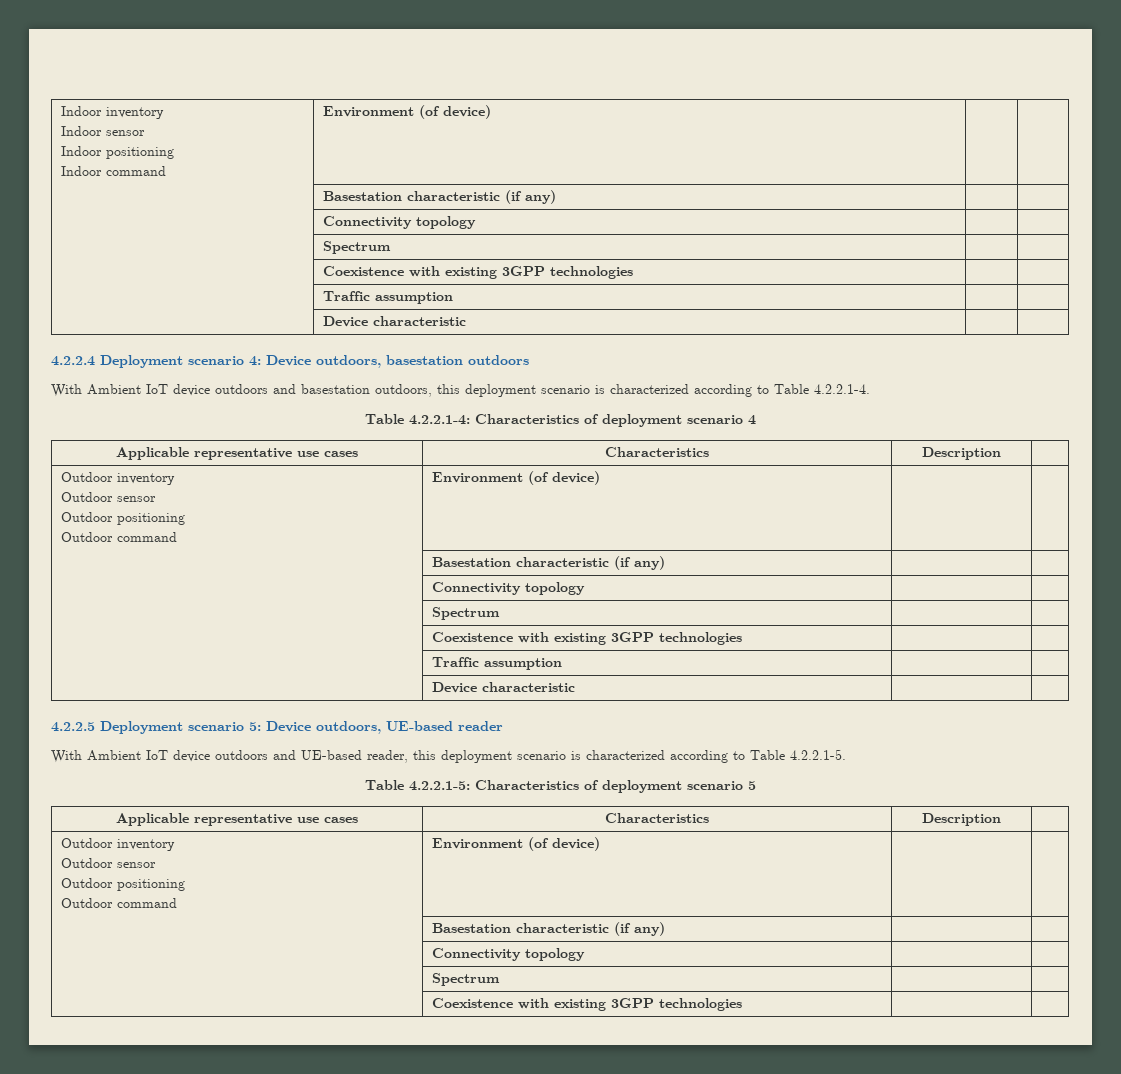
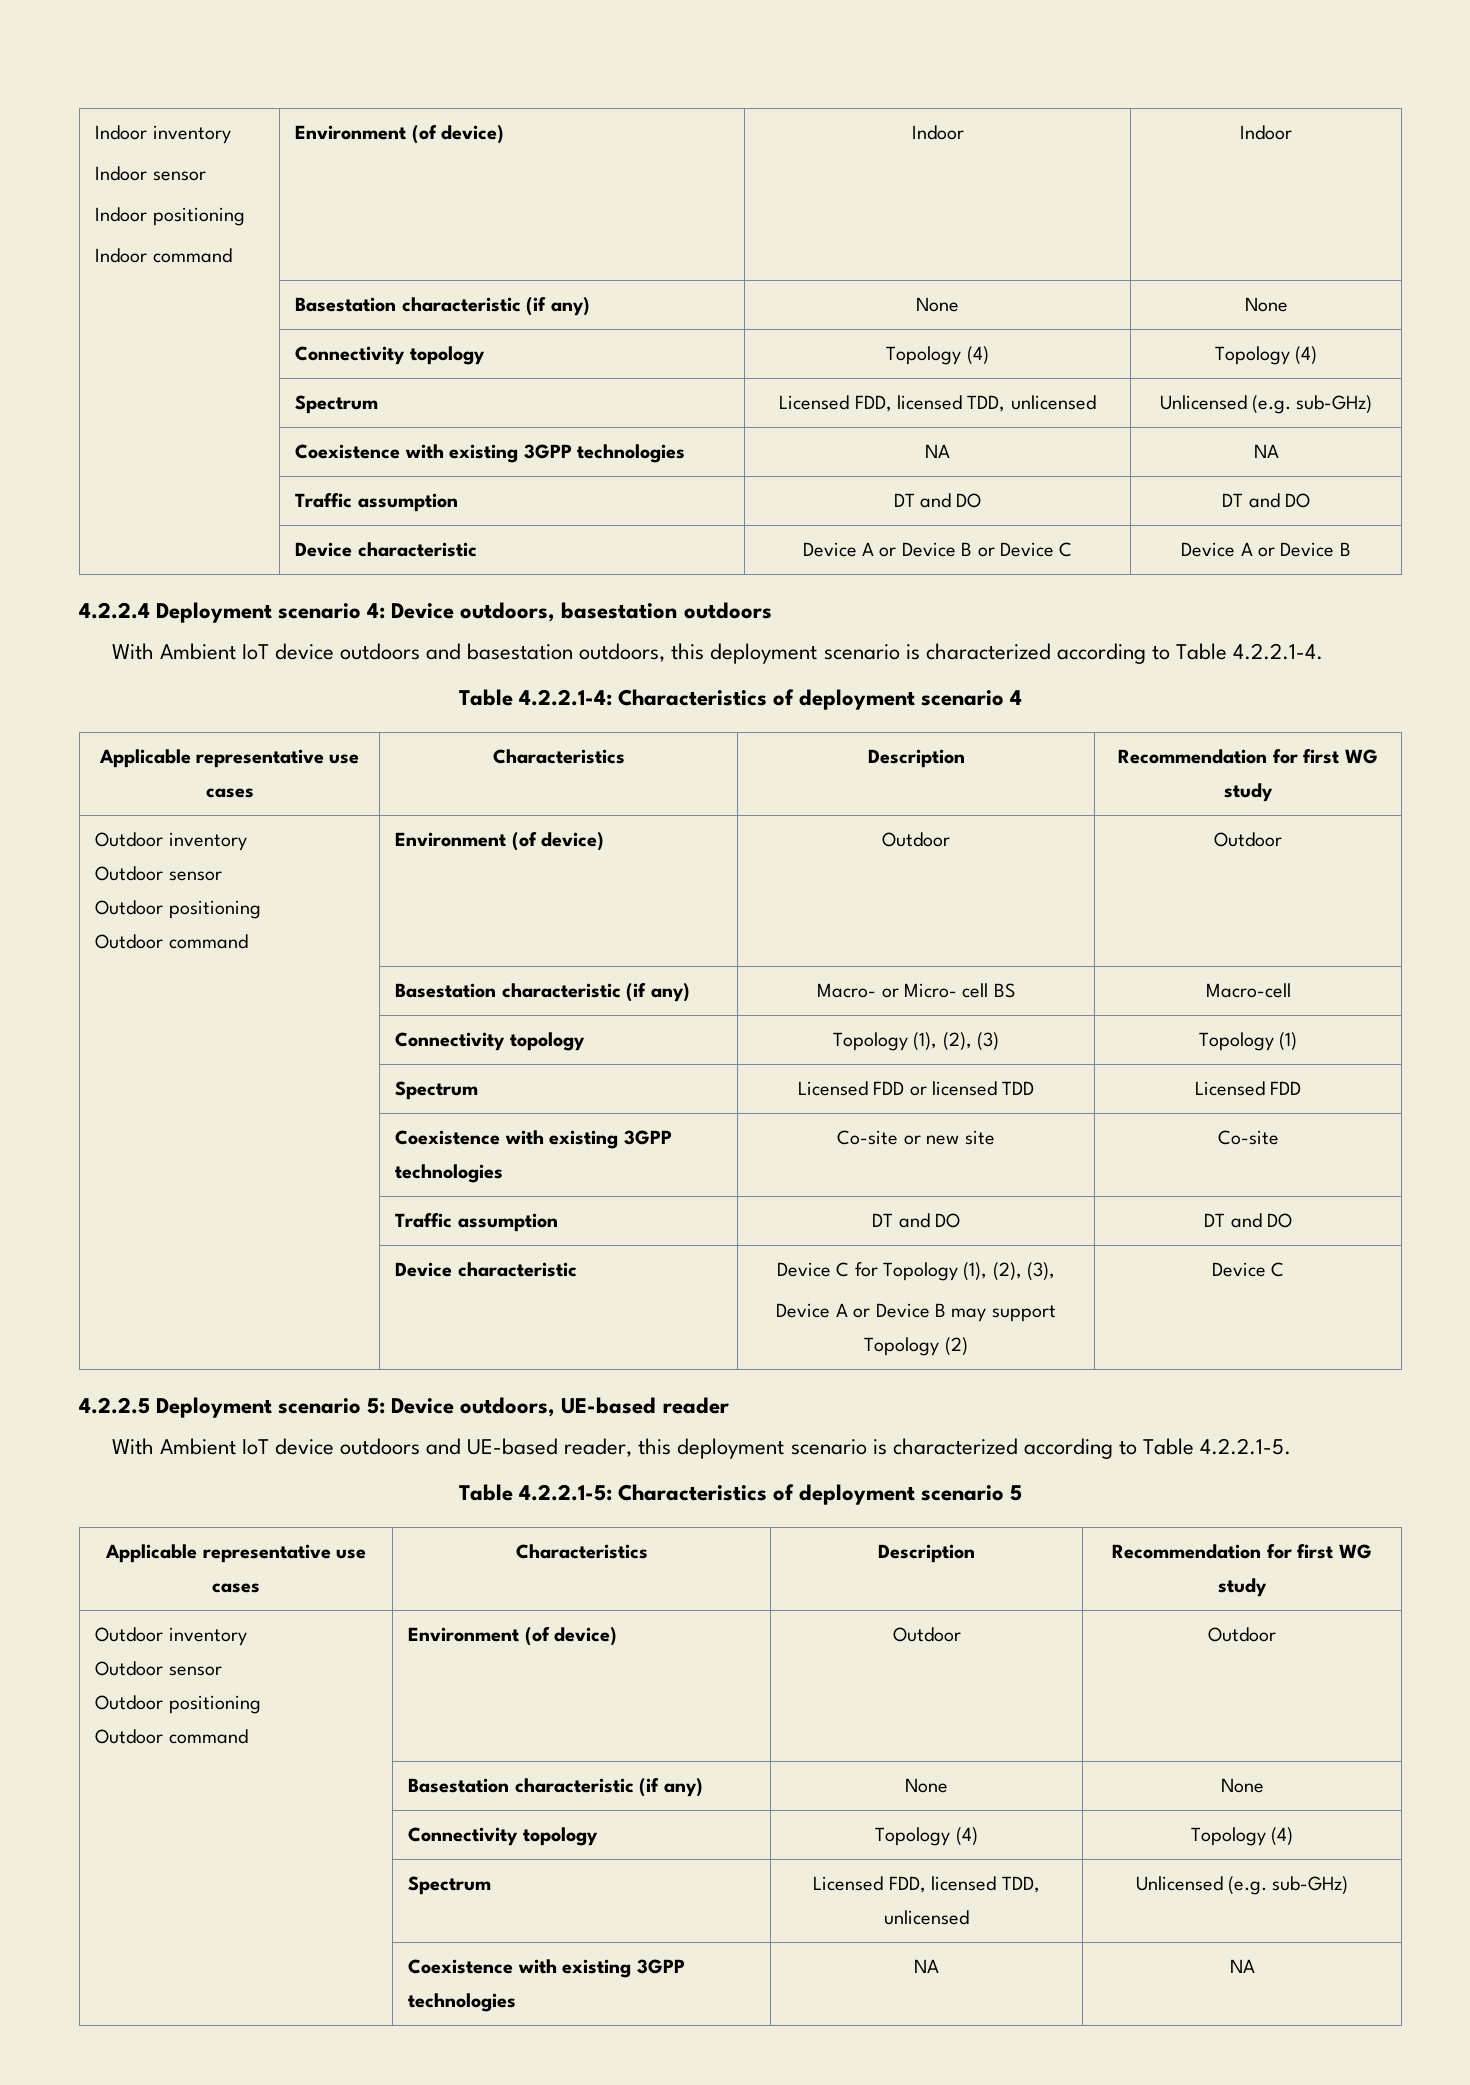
[322,190,556,204] [322,216,476,229] [322,241,391,254] [322,266,633,279] [322,291,453,304] [322,316,466,327] | // | Basestation characteristic (if any) | | // | Connectivity topology | | // | Spectrum | | // | Coexistence with existing 3GPP technologies | | // | Traffic assumption | | // | Device characteristic | | -> [911,125,964,140] [1240,125,1292,140] [295,297,590,316] [916,297,959,312] [1244,297,1288,312] [295,346,485,365] [886,346,989,365] [1214,346,1318,365] [295,395,379,414] [779,395,1096,412] [1159,395,1373,414] [295,444,686,463] [925,444,950,458] [1253,444,1279,458] [295,493,458,512] [893,493,982,508] [1222,493,1310,508] [295,542,477,557] [802,542,1073,557] [1181,542,1351,557] Indoor | Indoor // | Basestation characteristic (if any) | None | None // | Connectivity topology | Topology (4) | Topology (4) // | Spectrum | Licensed FDD, licensed TDD, unlicensed | Unlicensed (e.g. sub-GHz) // | Coexistence with existing 3GPP technologies | NA | NA // | Traffic assumption | DT and DO | DT and DO // | Device characteristic | Device A or Device B or Device C | Device A or Device B
(1001, 453) none -> [1118,749,1378,764] [1224,783,1273,802] Recommendation for first WG study
[431,556,665,570] [431,582,585,595] [431,607,500,620] [431,632,742,645] [431,657,562,670] [431,682,575,693] | // | Basestation characteristic (if any) | | // | Connectivity topology | | // | Spectrum | | // | Coexistence with existing 3GPP technologies | | // | Traffic assumption | | // | Device characteristic | | -> [882,832,950,847] [1214,832,1282,847] [395,983,690,1002] [817,983,1015,998] [1205,983,1291,998] [395,1032,585,1051] [832,1032,1000,1051] [1198,1032,1298,1051] [395,1081,479,1100] [797,1081,1035,1096] [1194,1081,1302,1096] [395,1130,672,1149] [395,1164,504,1183] [837,1130,995,1145] [1217,1130,1279,1145] [395,1213,558,1232] [872,1213,960,1228] [1204,1213,1292,1228] [395,1262,577,1277] [776,1262,1056,1281] [776,1303,1056,1322] [864,1337,968,1356] [1211,1262,1285,1277] Outdoor | Outdoor // | Basestation characteristic (if any) | Macro- or Micro- cell BS | Macro-cell // | Connectivity topology | Topology (1), (2), (3) | Topology (1) // | Spectrum | Licensed FDD or licensed TDD | Licensed FDD // | Coexistence with existing 3GPP technologies | Co-site or new site | Co-site // | Traffic assumption | DT and DO | DT and DO // | Device characteristic | Device C for Topology (1), (2), (3), // Device A or Device B may support Topology (2) | Device C
(1001, 819) none -> [1112,1544,1372,1559] [1218,1578,1267,1597] Recommendation for first WG study
[431,922,665,936] [431,948,585,961] [431,973,500,986] [431,998,742,1011] | // | Basestation characteristic (if any) | | // | Connectivity topology | | // | Spectrum | | // | Coexistence with existing 3GPP technologies | | -> [892,1627,961,1642] [1208,1627,1276,1642] [408,1778,703,1797] [905,1778,948,1793] [1220,1778,1264,1793] [408,1827,598,1846] [875,1827,978,1846] [1190,1827,1294,1846] [408,1876,492,1895] [813,1876,1040,1893] [884,1910,969,1925] [1135,1876,1349,1895] [408,1959,685,1978] [408,1993,517,2012] [914,1959,939,1973] [1229,1959,1255,1973] Outdoor | Outdoor // | Basestation characteristic (if any) | None | None // | Connectivity topology | Topology (4) | Topology (4) // | Spectrum | Licensed FDD, licensed TDD, unlicensed | Unlicensed (e.g. sub-GHz) // | Coexistence with existing 3GPP technologies | NA | NA

